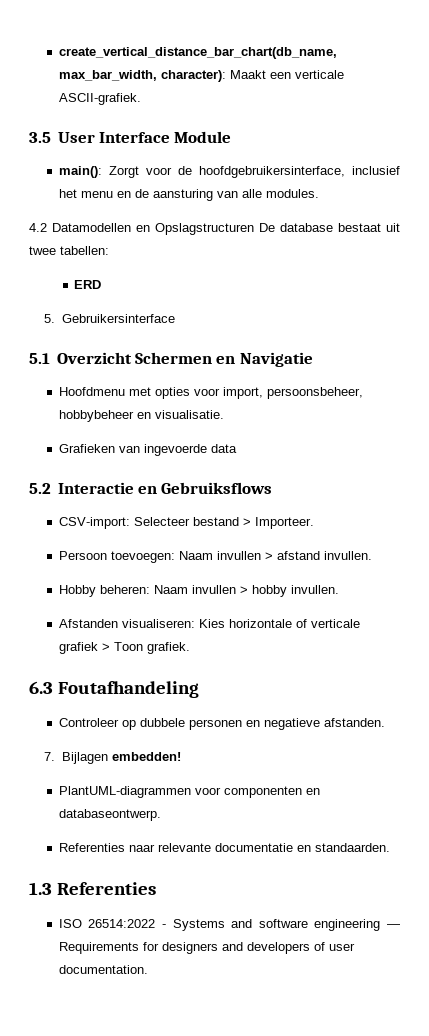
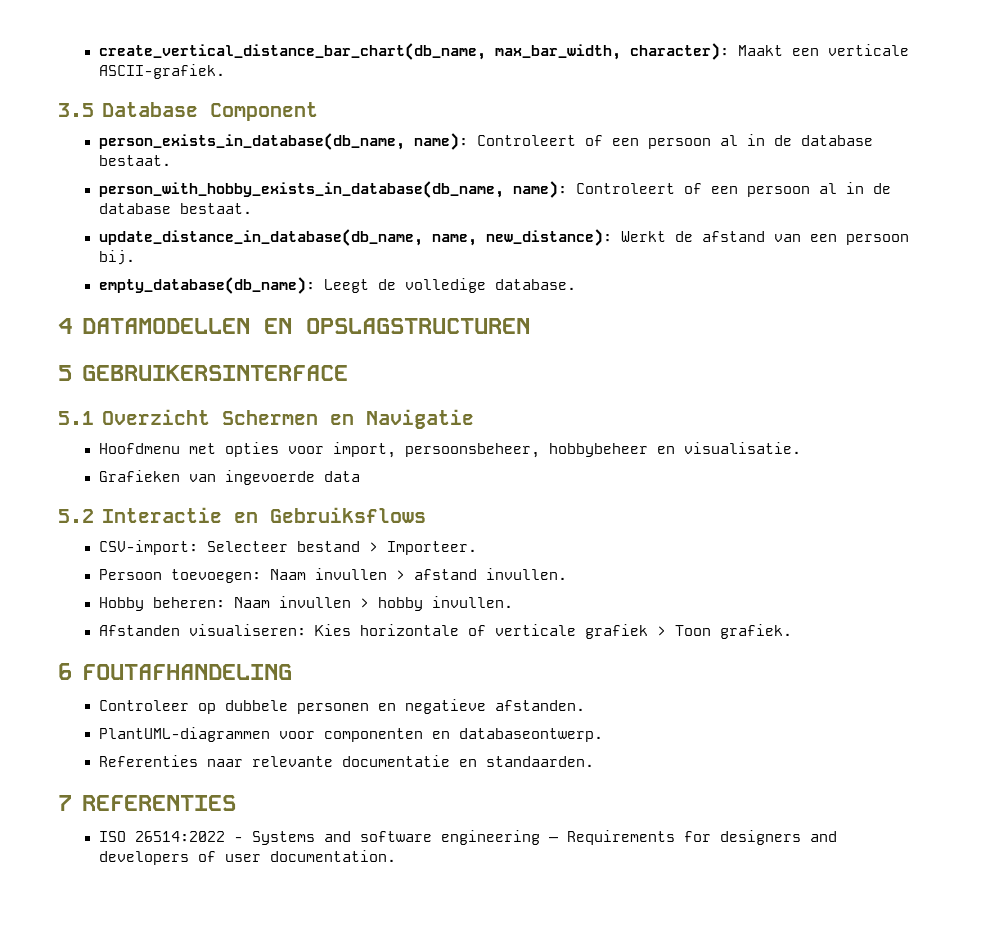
[57,131,232,143] [58,166,400,178] [58,189,319,201] [29,223,400,235] [29,246,109,255] [74,280,102,289] [44,314,175,323] User Interface Module // main(): Zorgt voor de hoofdgebruikersinterface, inclusief het menu en de aansturing van alle modules. // 4.2 Datamodellen en Opslagstructuren De database bestaat uit twee tabellen: // ERD // 5. Gebruikersinterface -> [101,102,318,121] [98,133,873,150] [98,155,171,166] [98,181,891,198] [98,203,252,214] [98,229,909,246] [98,250,135,265] [98,277,576,294] [58,318,531,334] [58,365,349,381] Database Component // person_exists_in_database(db_name, name): Controleert of een persoon al in de database bestaat. // person_with_hobby_exists_in_database(db_name, name): Controleert of een persoon al in de database bestaat. // update_distance_in_database(db_name, name, new_distance): Werkt de afstand van een persoon bij. // empty_database(db_name): Leegt de volledige database. // 4 DATAMODELLEN EN OPSLAGSTRUCTUREN // 5 GEBRUIKERSINTERFACE
[29,681,199,698] 6.3 Foutafhandeling -> [58,663,293,680] 6 FOUTAFHANDELING
[44,752,181,764] // 7. Bijlagen embedden! -> (585, 705) none
[29,882,156,895] 1.3 Referenties -> [58,795,237,811] 7 REFERENTIES

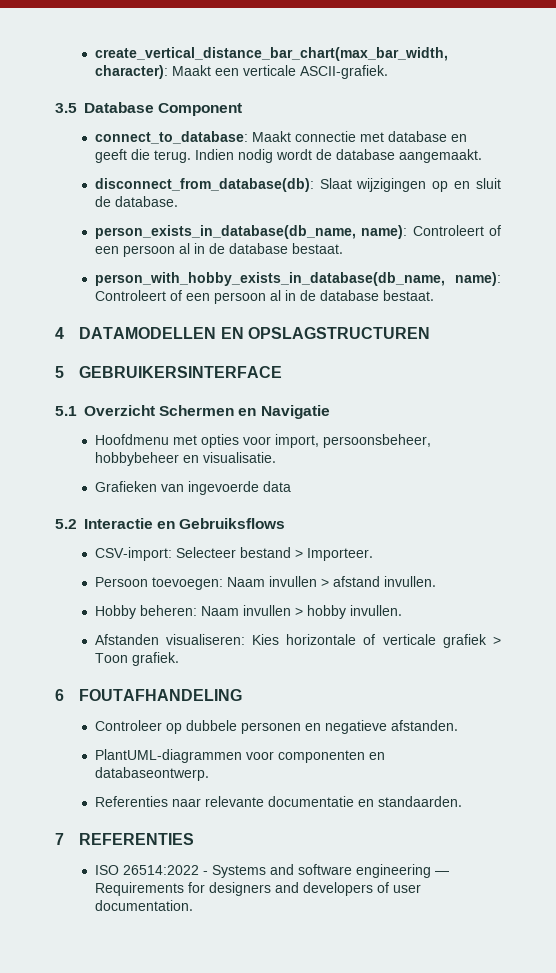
[98,43,621,60] create_vertical_distance_bar_chart(db_name, max_bar_width, -> [94,47,448,61] create_vertical_distance_bar_chart(max_bar_width,
(318, 111) none -> [94,131,467,144] [94,149,482,163] [94,178,501,192] [94,196,178,207] // connect_to_database: Maakt connectie met database en geeft die terug. Indien nodig wordt de database aangemaakt. // disconnect_from_database(db): Slaat wijzigingen op en sluit de database.
[98,229,909,246] [98,250,135,265] [98,277,576,294] // update_distance_in_database(db_name, name, new_distance): Werkt de afstand van een persoon bij. // empty_database(db_name): Leegt de volledige database. -> (434, 295) none

